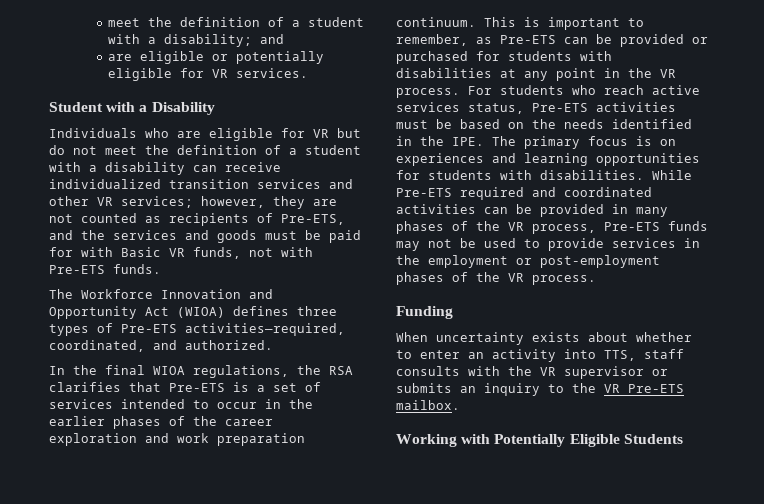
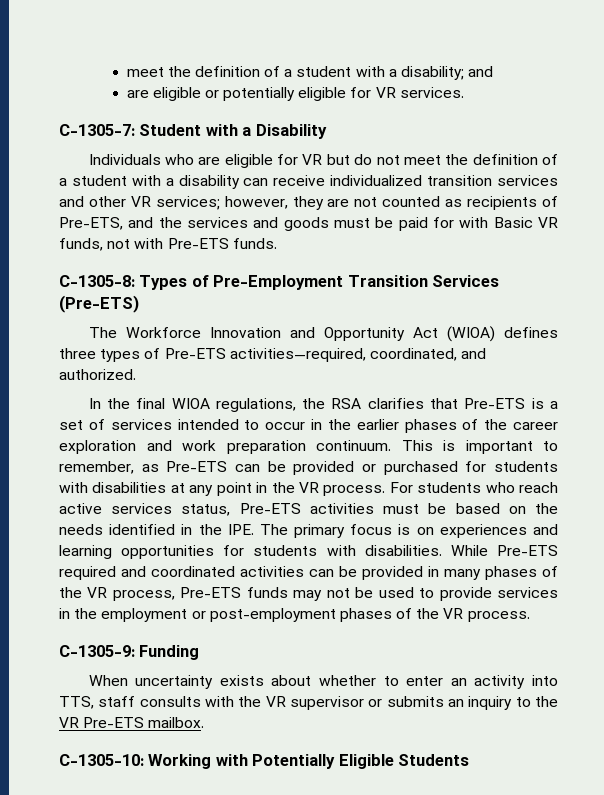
(308, 73) none -> [59,124,135,136] C-1305-7:
(161, 269) none -> [59,275,500,290] [59,295,139,313] // C-1305-8: Types of Pre-Employment Transition Services (Pre-ETS)
(596, 280) none -> [59,645,135,657] C-1305-9:
(460, 405) none -> [59,754,144,766] C-1305-10:

